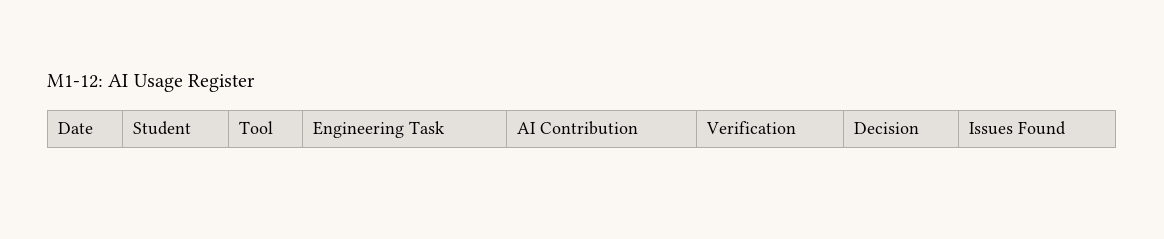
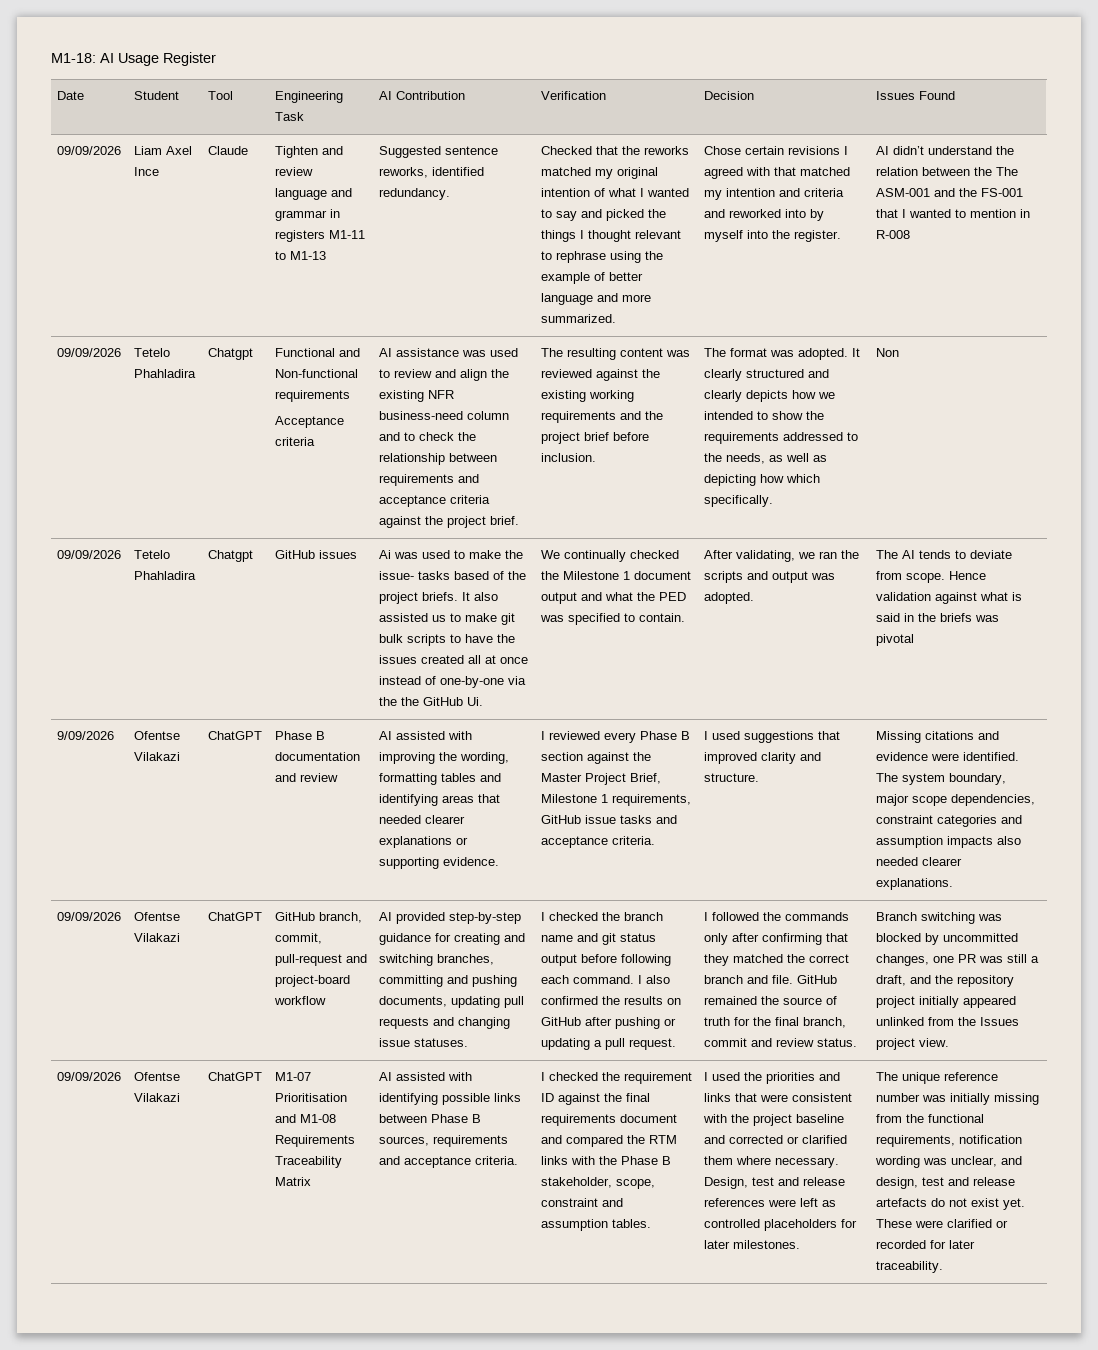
[47,74,103,88] M1-12: -> [51,53,96,63] M1-18:
(1066, 128) none -> [57,146,122,155] [134,146,193,155] [134,167,160,176] [208,146,249,155] [275,146,344,158] [275,167,314,176] [275,188,353,200] [275,209,341,221] [275,230,366,242] [275,251,327,260] [379,146,499,158] [379,167,485,178] [379,188,451,200] [541,146,690,155] [541,167,659,179] [541,188,690,197] [541,209,667,221] [541,230,682,242] [541,251,664,263] [541,272,644,284] [541,293,652,305] [541,314,617,323] [704,146,849,155] [704,167,851,179] [704,188,845,200] [704,209,825,221] [704,230,842,242] [876,146,1015,155] [876,167,1019,176] [876,188,1024,197] [876,209,1031,218] [876,230,911,239] [57,348,122,357] [134,348,171,357] [134,369,197,378] [208,348,254,360] [275,348,361,357] [275,369,359,378] [275,390,351,402] [275,416,345,428] [275,437,316,446] [379,348,519,357] [379,369,510,381] [379,390,455,402] [379,411,510,420] [379,432,477,441] [379,453,498,465] [379,474,480,486] [379,495,491,507] [379,516,520,528] [541,348,691,360] [541,369,661,381] [541,390,635,402] [541,411,664,423] [541,432,650,444] [541,453,597,462] [704,348,861,360] [704,369,830,381] [704,390,836,402] [704,411,825,420] [704,432,859,444] [704,453,828,464] [704,474,821,486] [704,495,774,507] [876,348,900,357] [57,550,122,559] [134,550,171,559] [134,571,197,580] [208,550,254,562] [275,550,358,559] [379,550,524,559] [379,571,527,580] [379,592,499,604] [379,613,516,625] [379,634,516,646] [379,655,529,664] [379,676,527,688] [379,697,484,706] [541,550,680,562] [541,571,692,580] [541,592,687,604] [540,613,686,625] [704,550,860,562] [704,571,836,583] [704,592,755,604] [876,550,1013,559] [876,571,987,583] [876,592,1023,604] [876,613,1000,622] [876,634,915,646] [57,731,115,740] [134,731,181,740] [134,752,181,761] [208,731,263,740] [275,731,326,740] [275,752,361,761] [275,773,339,782] [379,731,473,740] [379,752,510,764] [379,773,502,785] [379,794,501,806] [379,815,466,824] [379,836,469,848] [379,857,500,869] [541,731,691,743] [541,752,652,764] [541,773,662,785] [541,794,692,806] [541,815,678,824] [541,836,656,848] [704,731,841,743] [704,752,822,764] [704,773,760,782] [876,731,1000,743] [876,752,1020,761] [876,773,1007,785] [876,794,1036,806] [876,815,1023,827] [876,836,1022,848] [876,857,963,866] [876,878,954,890] [57,912,122,921] [134,912,181,921] [134,933,181,942] [208,912,263,921] [275,912,363,923] [275,933,323,944] [275,954,368,966] [275,975,351,987] [274,996,327,1005] [379,912,522,924] [379,933,526,945] [379,954,495,966] [379,975,518,987] [379,996,525,1008] [379,1017,511,1029] [379,1038,469,1047] [541,912,664,921] [541,933,657,945] [541,954,672,966] [541,975,671,984] [541,996,682,1005] [541,1017,677,1029] [541,1038,677,1050] [704,912,850,921] [704,933,849,945] [704,954,850,966] [704,975,838,984] [704,996,838,1005] [704,1017,847,1028] [704,1038,858,1047] [876,912,1003,924] [876,933,1019,945] [876,954,1040,966] [876,975,1015,987] [876,996,1017,1008] [876,1017,1020,1026] [876,1038,950,1050] [57,1072,122,1081] [134,1072,181,1081] [134,1093,181,1102] [208,1072,263,1081] [275,1072,312,1081] [275,1093,348,1102] [275,1114,337,1123] [275,1135,356,1147] [275,1156,343,1168] [275,1177,312,1186] [379,1072,473,1081] [379,1093,522,1105] [379,1114,482,1123] [379,1135,509,1147] [379,1156,519,1168] [541,1072,693,1084] [541,1093,651,1105] [541,1114,678,1126] [541,1135,678,1147] [541,1156,672,1165] [541,1177,656,1189] [541,1198,624,1207] [541,1219,652,1231] [704,1072,841,1084] [704,1093,853,1102] [703,1114,845,1126] [704,1135,848,1144] [704,1156,840,1168] [704,1177,846,1189] [704,1198,837,1207] [704,1219,858,1231] [704,1240,801,1249] [876,1072,999,1084] [876,1093,1040,1105] [876,1114,985,1123] [876,1135,1023,1147] [875,1156,1023,1168] [876,1177,1016,1189] [876,1198,1026,1210] [876,1219,1009,1228] [876,1240,976,1249] [876,1261,944,1273] // 09/09/2026 | Liam Axel Ince | Claude | Tighten and review language and grammar in registers M1-11 to M1-13 | Suggested sentence reworks, identified redundancy. | Checked that the reworks matched my original intention of what I wanted to say and picked the things I thought relevant to rephrase using the example of better language and more summarized. | Chose certain revisions I agreed with that matched my intention and criteria and reworked into by myself into the register. | AI didn’t understand the relation between the The ASM-001 and the FS-001 that I wanted to mention in R-008 // 09/09/2026 | Tetelo Phahladira | Chatgpt | Functional and Non-functional requirements // Acceptance criteria | AI assistance was used to review and align the existing NFR business-need column and to check the relationship between requirements and acceptance criteria against the project brief. | The resulting content was reviewed against the existing working requirements and the project brief before inclusion. | The format was adopted. It clearly structured and clearly depicts how we intended to show the requirements addressed to the needs, as well as depicting how which specifically. | Non // 09/09/2026 | Tetelo Phahladira | Chatgpt | GitHub issues | Ai was used to make the issue- tasks based of the project briefs. It also assisted us to make git bulk scripts to have the issues created all at once instead of one-by-one via the the GitHub Ui. | We continually checked the Milestone 1 document output and what the PED was specified to contain. | After validating, we ran the scripts and output was adopted. | The AI tends to deviate from scope. Hence validation against what is said in the briefs was pivotal // 9/09/2026 | Ofentse Vilakazi | ChatGPT | Phase B documentation and review | AI assisted with improving the wording, formatting tables and identifying areas that needed clearer explanations or supporting evidence. | I reviewed every Phase B section against the Master Project Brief, Milestone 1 requirements, GitHub issue tasks and acceptance criteria. | I used suggestions that improved clarity and structure. | Missing citations and evidence were identified. The system boundary, major scope dependencies, constraint categories and assumption impacts also needed clearer explanations. // 09/09/2026 | Ofentse Vilakazi | ChatGPT | GitHub branch, commit, pull-request and project-board workflow | AI provided step-by-step guidance for creating and switching branches, committing and pushing documents, updating pull requests and changing issue statuses. | I checked the branch name and git status output before following each command. I also confirmed the results on GitHub after pushing or updating a pull request. | I followed the commands only after confirming that they matched the correct branch and file. GitHub remained the source of truth for the final branch, commit and review status. | Branch switching was blocked by uncommitted changes, one PR was still a draft, and the repository project initially appeared unlinked from the Issues project view. // 09/09/2026 | Ofentse Vilakazi | ChatGPT | M1-07 Prioritisation and M1-08 Requirements Traceability Matrix | AI assisted with identifying possible links between Phase B sources, requirements and acceptance criteria. | I checked the requirement ID against the final requirements document and compared the RTM links with the Phase B stakeholder, scope, constraint and assumption tables. | I used the priorities and links that were consistent with the project baseline and corrected or clarified them where necessary. Design, test and release references were left as controlled placeholders for later milestones. | The unique reference number was initially missing from the functional requirements, notification wording was unclear, and design, test and release artefacts do not exist yet. These were clarified or recorded for later traceability.

